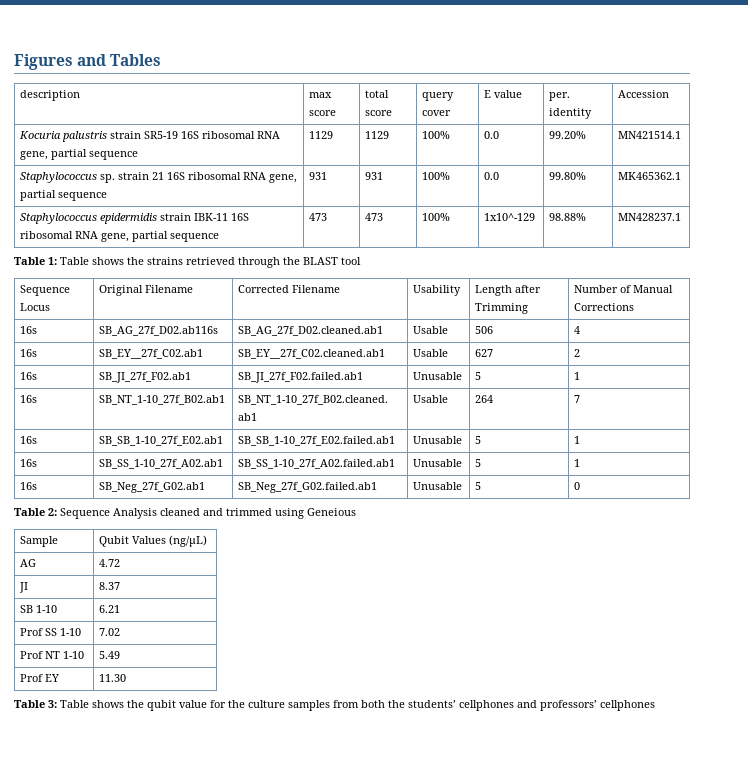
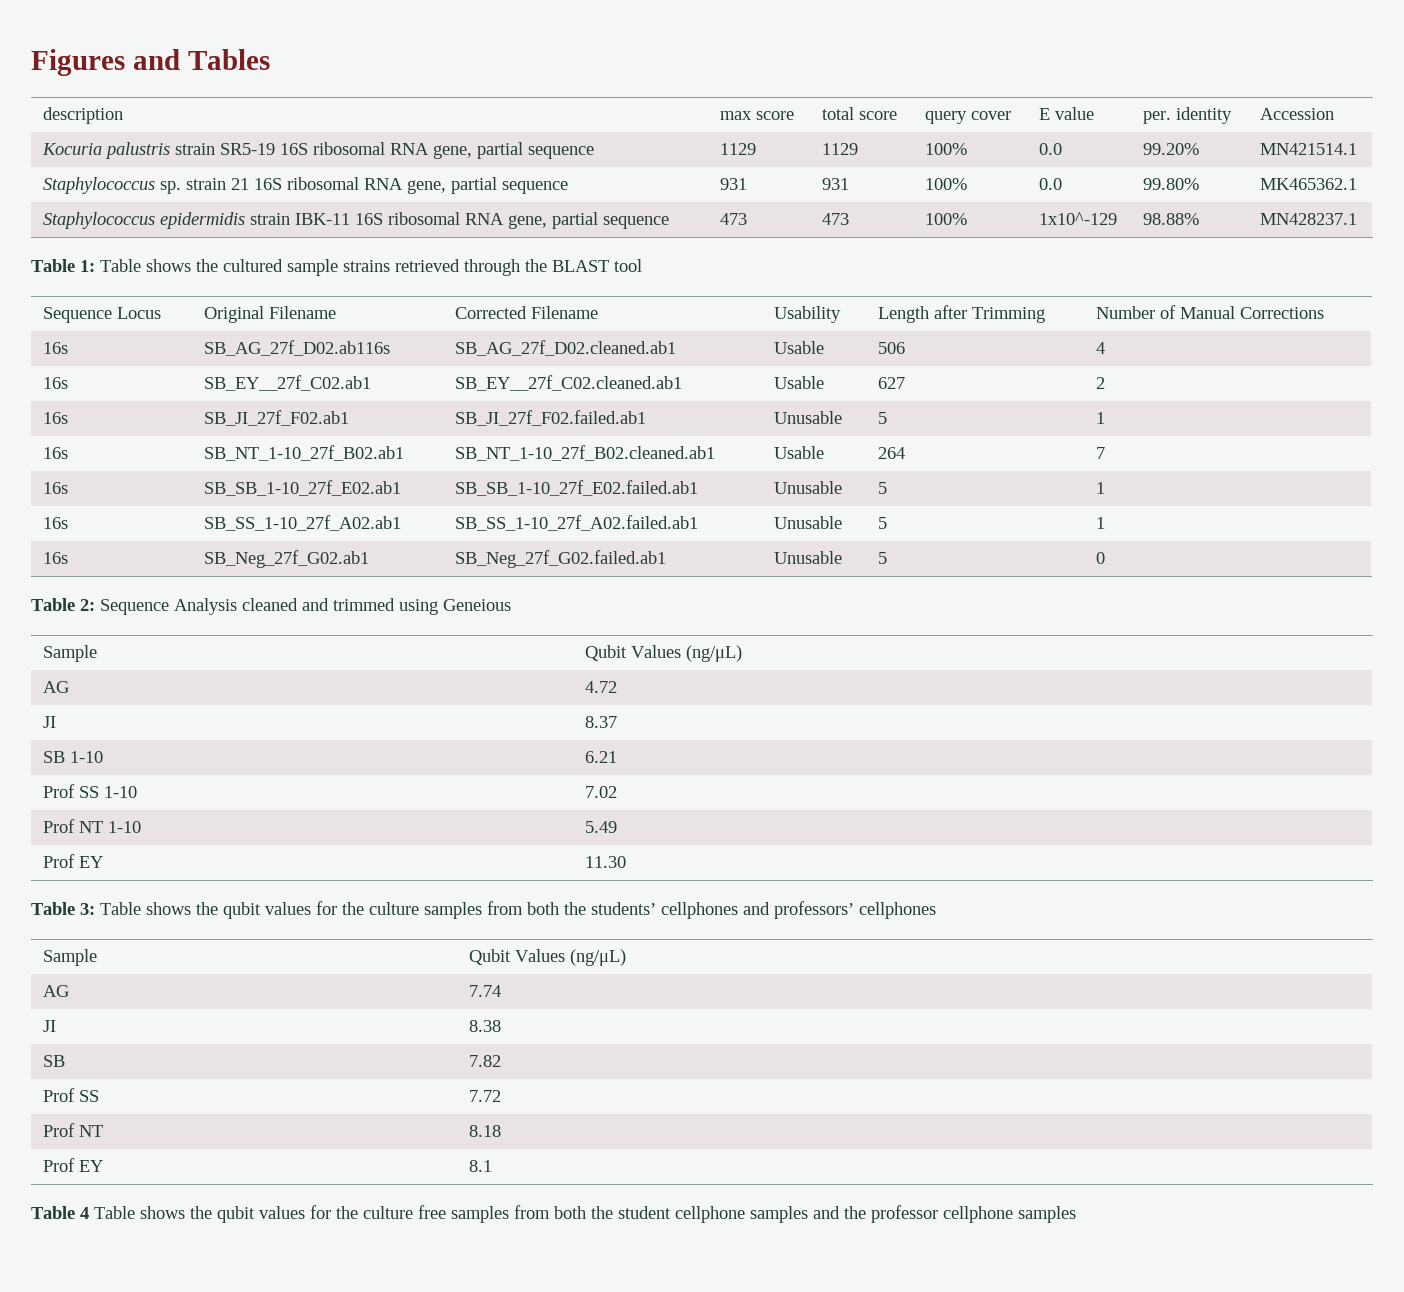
(144, 261) none -> [223,259,338,276] cultured sample
[179,700,207,708] value -> [265,902,311,915] values
(655, 705) none -> [42,949,97,966] [468,949,626,966] [42,985,69,997] [468,985,501,997] [42,1020,56,1032] [468,1020,501,1032] [42,1055,65,1067] [468,1055,501,1067] [42,1088,99,1102] [468,1090,501,1102] [42,1123,103,1137] [468,1125,501,1137] [42,1158,103,1172] [468,1160,492,1172] [31,1205,1076,1223] // Sample | Qubit Values (ng/μL) // AG | 7.74 // JI | 8.38 // SB | 7.82 // Prof SS | 7.72 // Prof NT | 8.18 // Prof EY | 8.1 // Table 4 Table shows the qubit values for the culture free samples from both the student cellphone samples and the professor cellphone samples

